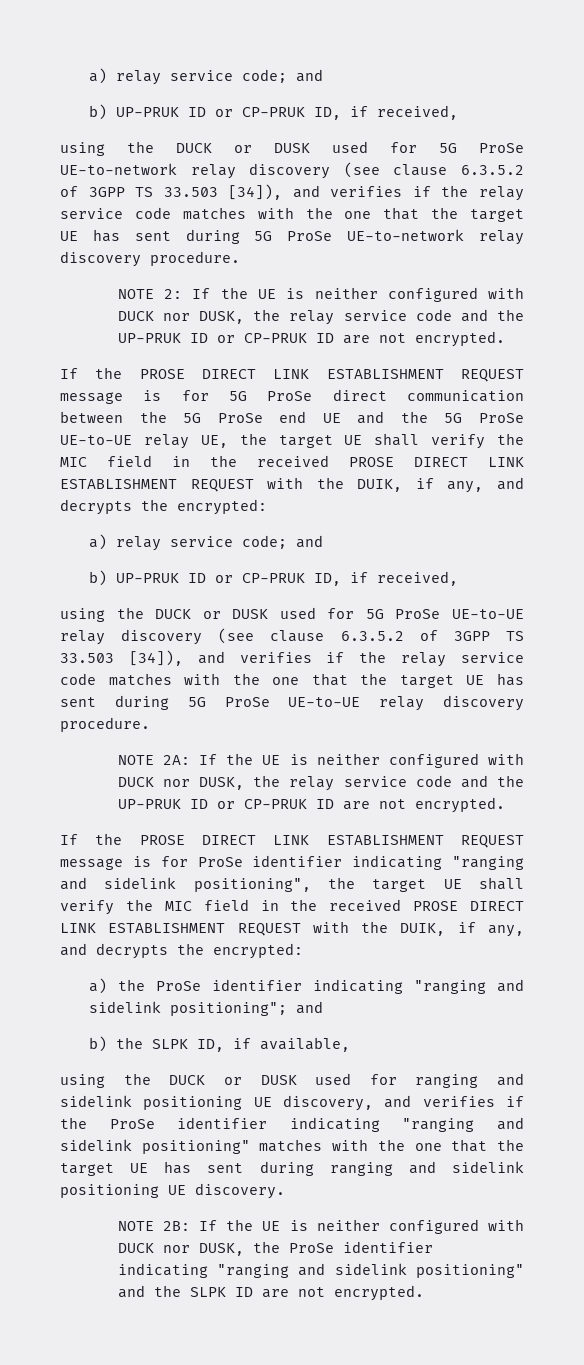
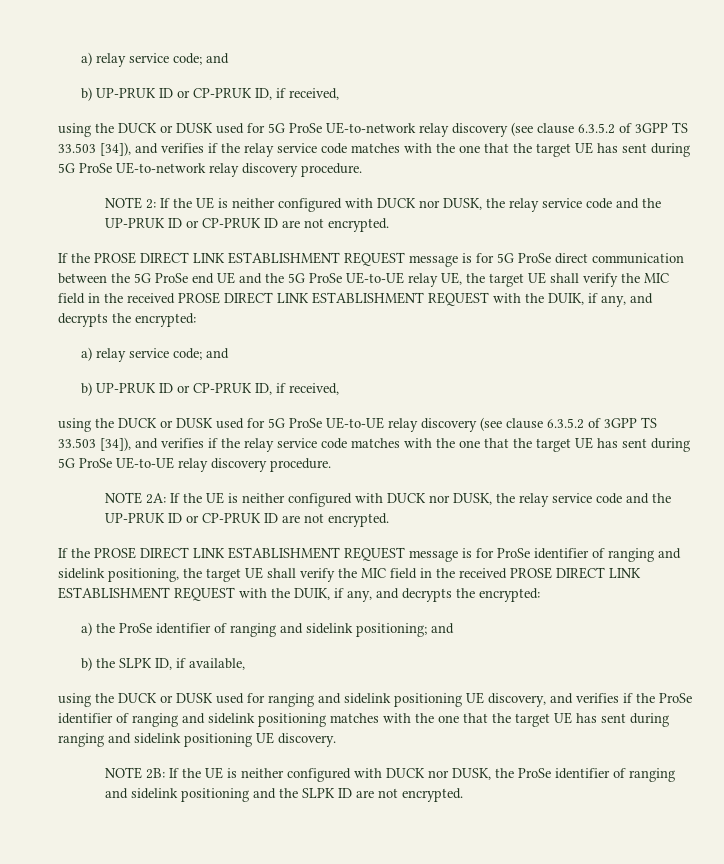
[352,855,524,870] [60,877,311,892] indicating "ranging and sidelink positioning", -> [592,548,681,562] [58,568,179,582] of ranging and sidelink positioning,
[312,979,524,994] [88,1001,287,1016] indicating "ranging and sidelink positioning"; -> [214,623,428,637] of ranging and sidelink positioning;
[289,1117,524,1132] [60,1139,250,1154] indicating "ranging and sidelink positioning" -> [116,713,326,727] of ranging and sidelink positioning
[117,1263,524,1278] indicating "ranging and sidelink positioning" -> [612,768,675,782] [104,788,249,802] of ranging and sidelink positioning

